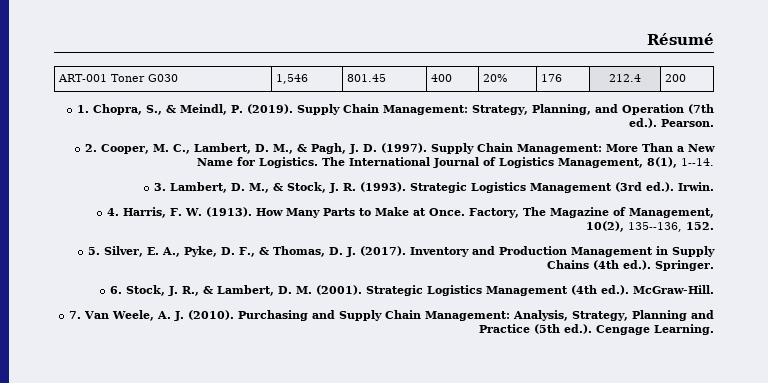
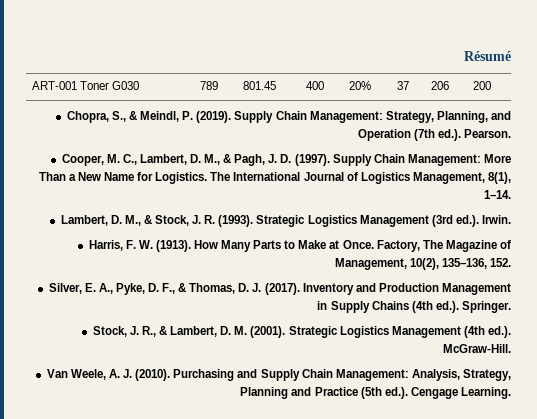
[275,74,308,84] 1,546 -> [199,81,218,90] 789
[540,74,562,82] [609,74,641,82] 176 | 212.4 -> [396,81,409,90] [430,81,449,90] 37 | 206
[77,105,90,113] 1. -> (491, 85) none
[84,144,97,152] 2. -> (512, 133) none
[681,158,714,166] [153,183,166,191] 1--14. // 3. -> [484,190,511,199] 1–14. //
[107,208,120,216] 4. -> (512, 219) none
[628,222,682,232] 135--136, -> [441,258,487,269] 135–136,
[87,247,100,255] 5. -> (512, 262) none
[109,286,122,294] 6. -> (512, 307) none
[68,311,81,319] 7. -> (511, 348) none

